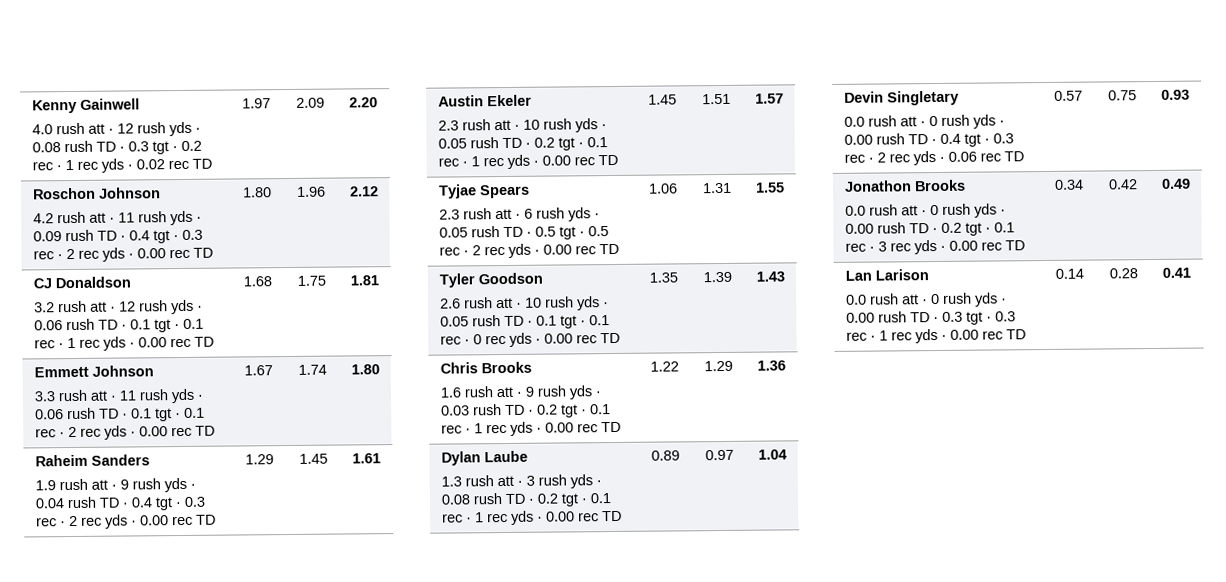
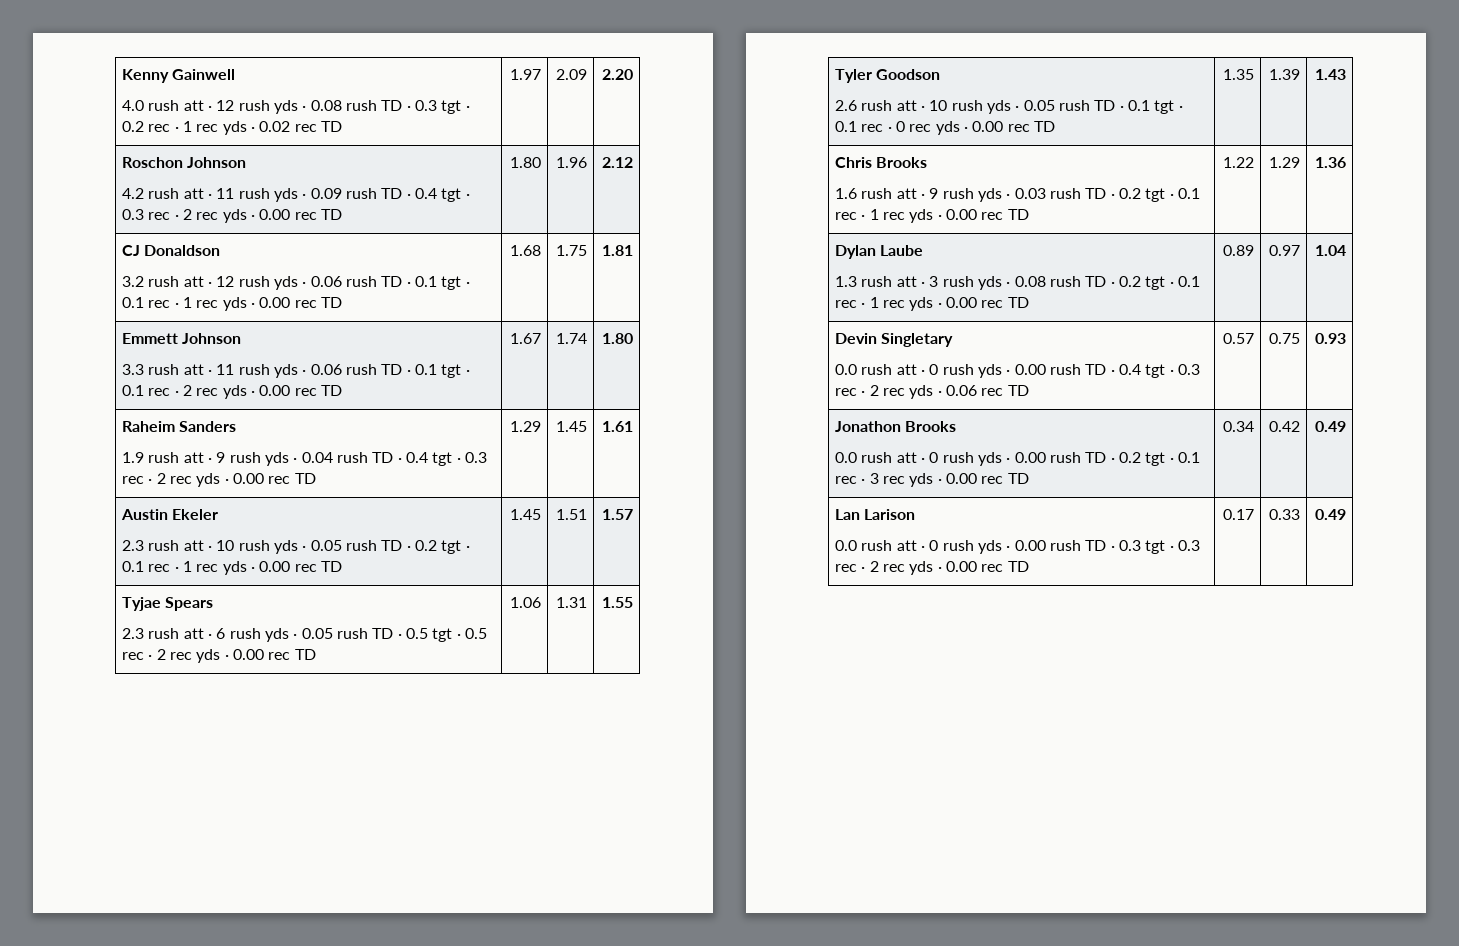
[879,328,1027,344] [1054,268,1084,279] [1108,268,1138,279] [1161,267,1191,278] 1 rec yds · 0.00 rec TD | 0.14 | 0.28 | 0.41 -> [869,561,1029,575] [1222,509,1254,520] [1268,509,1300,520] [1314,509,1346,520] 2 rec yds · 0.00 rec TD | 0.17 | 0.33 | 0.49

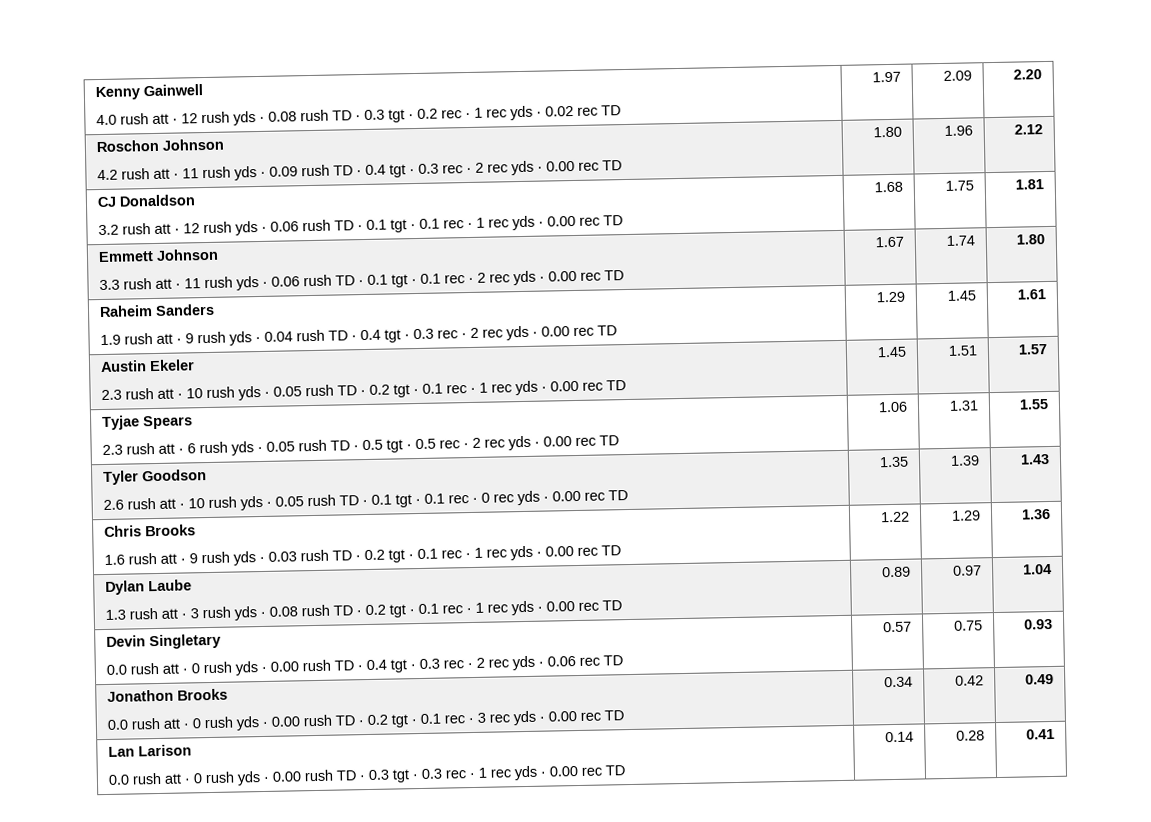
[869,561,1029,575] [1222,509,1254,520] [1268,509,1300,520] [1314,509,1346,520] 2 rec yds · 0.00 rec TD | 0.17 | 0.33 | 0.49 -> [478,765,626,781] [884,731,914,743] [955,730,985,741] [1025,728,1055,740] 1 rec yds · 0.00 rec TD | 0.14 | 0.28 | 0.41

